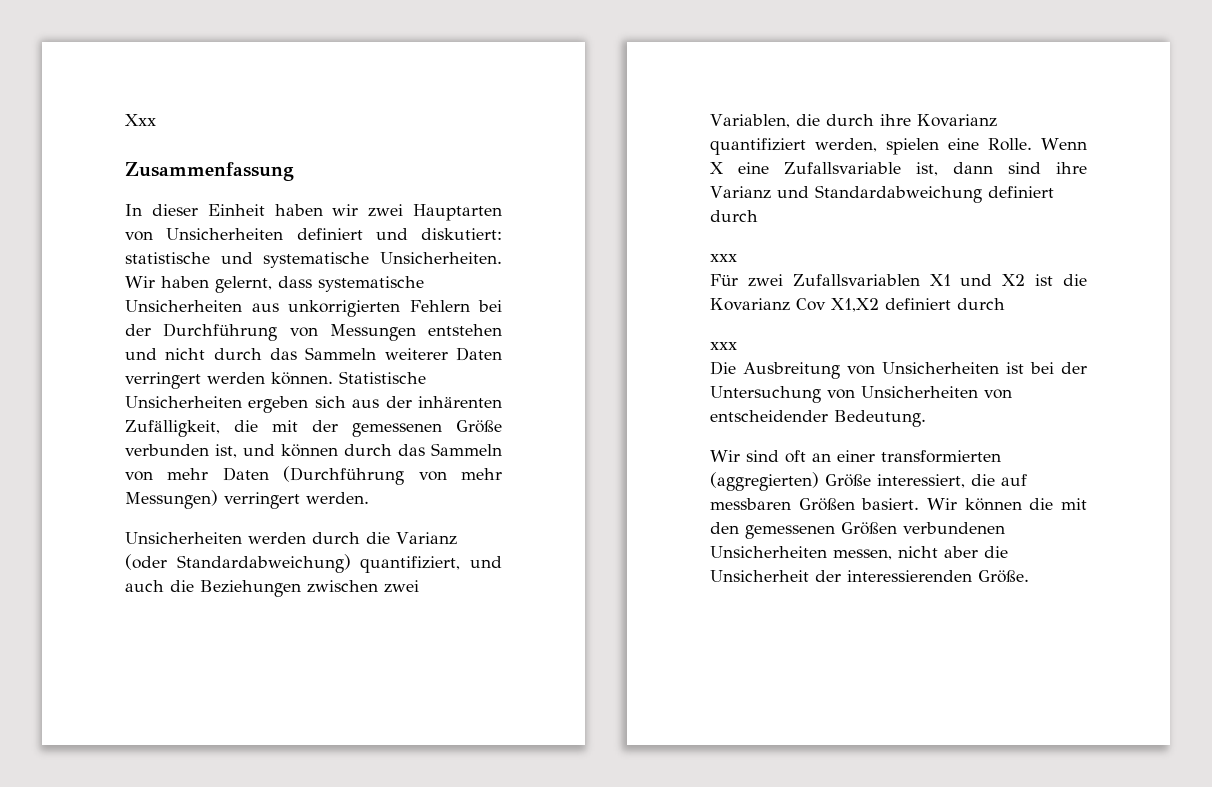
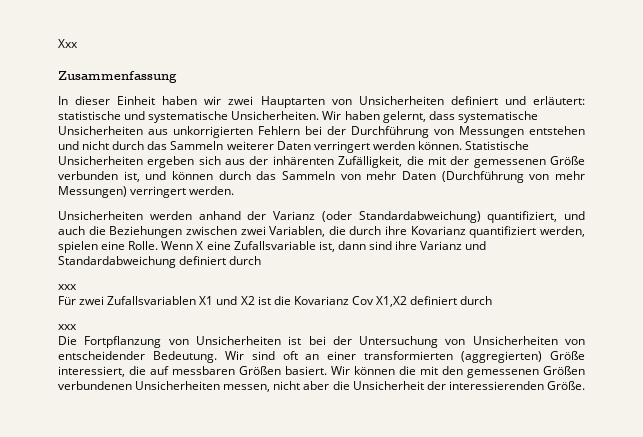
[421,228,502,240] diskutiert: -> [532,96,585,105] erläutert:
[312,532,390,544] durch die -> [198,211,267,220] anhand der
[743,362,840,379] Ausbreitung -> [84,336,162,348] Fortpflanzung
(926, 418) // -> (217, 357) none

